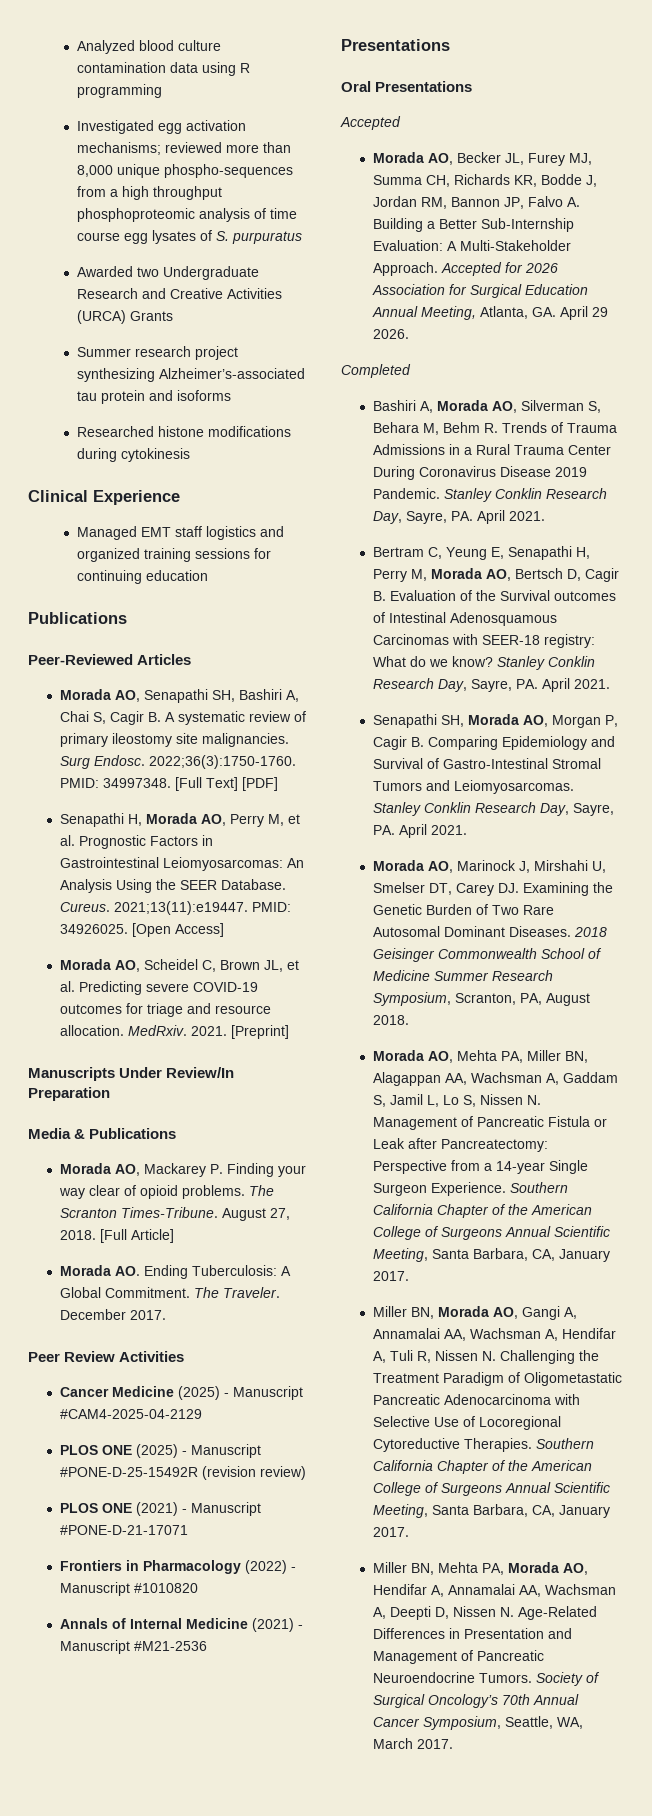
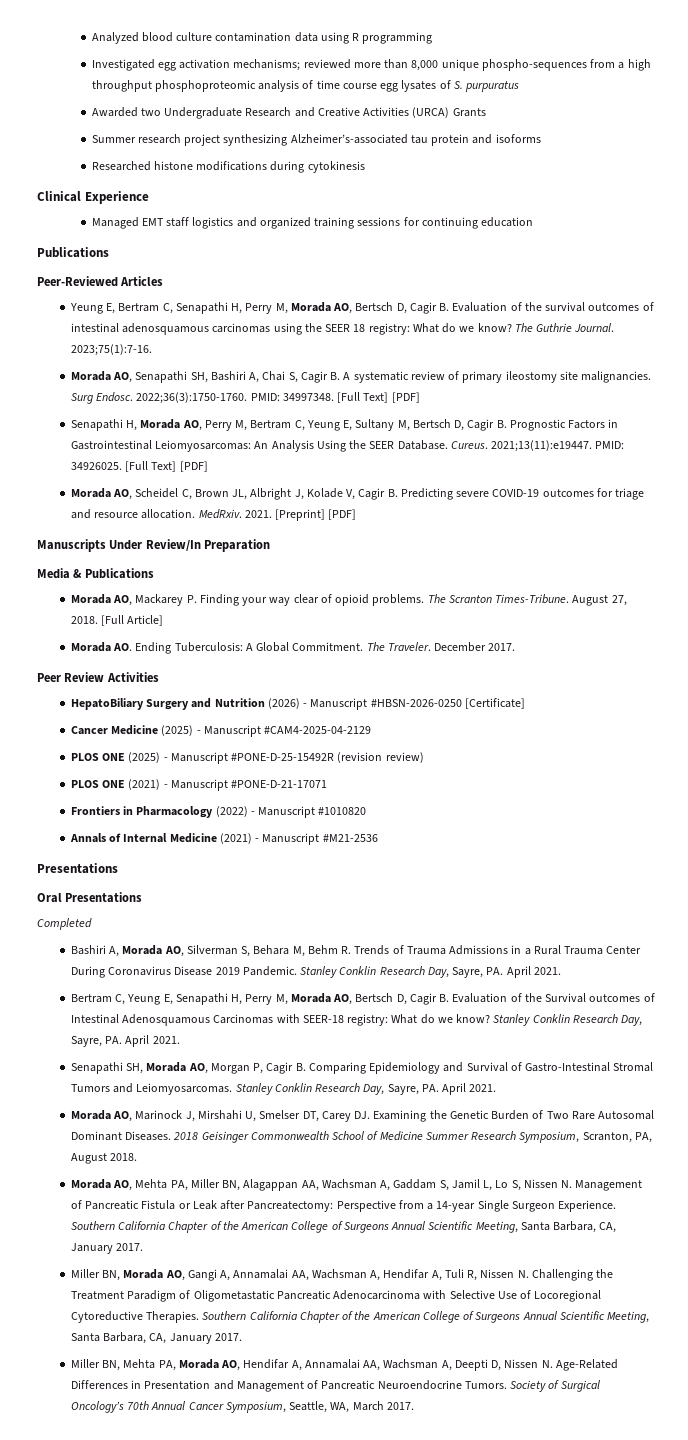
(192, 659) none -> [69,302,654,314] [70,323,615,335] [70,344,152,356] // Yeung E, Bertram C, Senapathi H, Perry M, Morada AO, Bertsch D, Cagir B. Evaluation of the survival outcomes of intestinal adenosquamous carcinomas using the SEER 18 registry: What do we know? The Guthrie Journal. 2023;75(1):7-16.
[288,814,301,824] [60,835,76,846] et al. -> [250,419,507,431] Bertram C, Yeung E, Sultany M, Bertsch D, Cagir B.
[132,923,225,937] [Open Access] -> [125,461,208,472] [Full Text] [PDF]
[287,960,300,970] [60,981,76,992] et al. -> [250,488,398,500] Albright J, Kolade V, Cagir B.
(290, 1032) none -> [328,509,357,520] [PDF]
(185, 1356) none -> [70,698,525,710] // HepatoBiliary Surgery and Nutrition (2026) - Manuscript #HBSN-2026-0250 [Certificate]
[340,116,401,130] [373,152,593,166] [373,174,598,187] [373,196,581,209] [373,218,575,232] [373,240,572,251] [373,262,559,276] [372,284,589,298] [372,306,609,320] [373,329,410,339] // Accepted // Morada AO, Becker JL, Furey MJ, Summa CH, Richards KR, Bodde J, Jordan RM, Bannon JP, Falvo A. Building a Better Sub-Internship Evaluation: A Multi-Stakeholder Approach. Accepted for 2026 Association for Surgical Education Annual Meeting, Atlanta, GA. April 29 2026. -> (143, 897) none

